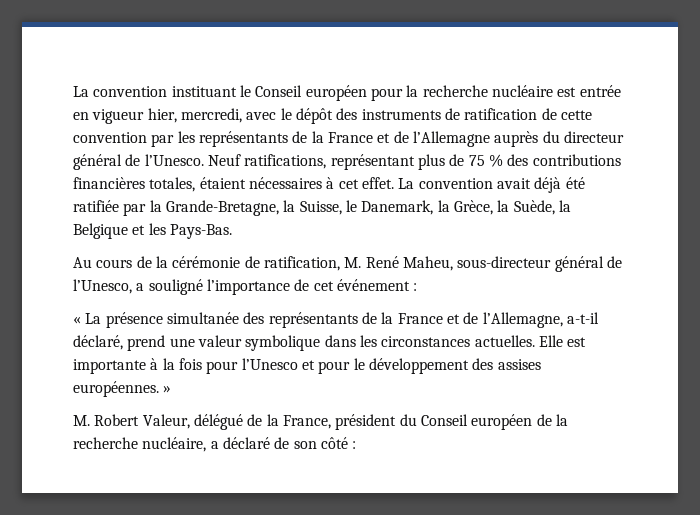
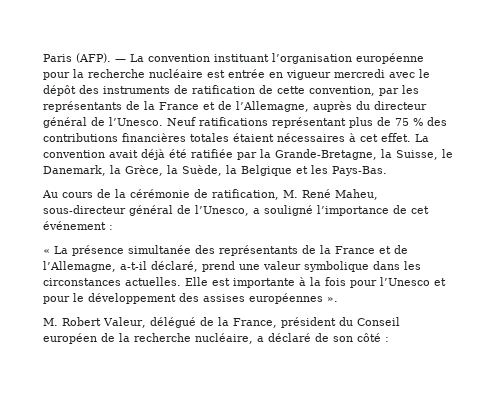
[73,85,367,101] La convention instituant le Conseil européen -> [43,53,424,64] Paris (AFP). — La convention instituant l’organisation européenne
[147,108,242,123] hier, mercredi, -> [334,69,385,78] mercredi
[73,132,147,143] convention -> [309,86,375,96] convention,
[412,131,490,147] l’Allemagne -> [236,101,309,112] l’Allemagne,
[244,154,327,169] ratifications, -> [199,117,268,126] ratifications
[149,177,196,192] totales, -> [190,133,229,142] totales
[73,381,172,397] européennes. » -> [249,293,338,304] européennes ».

